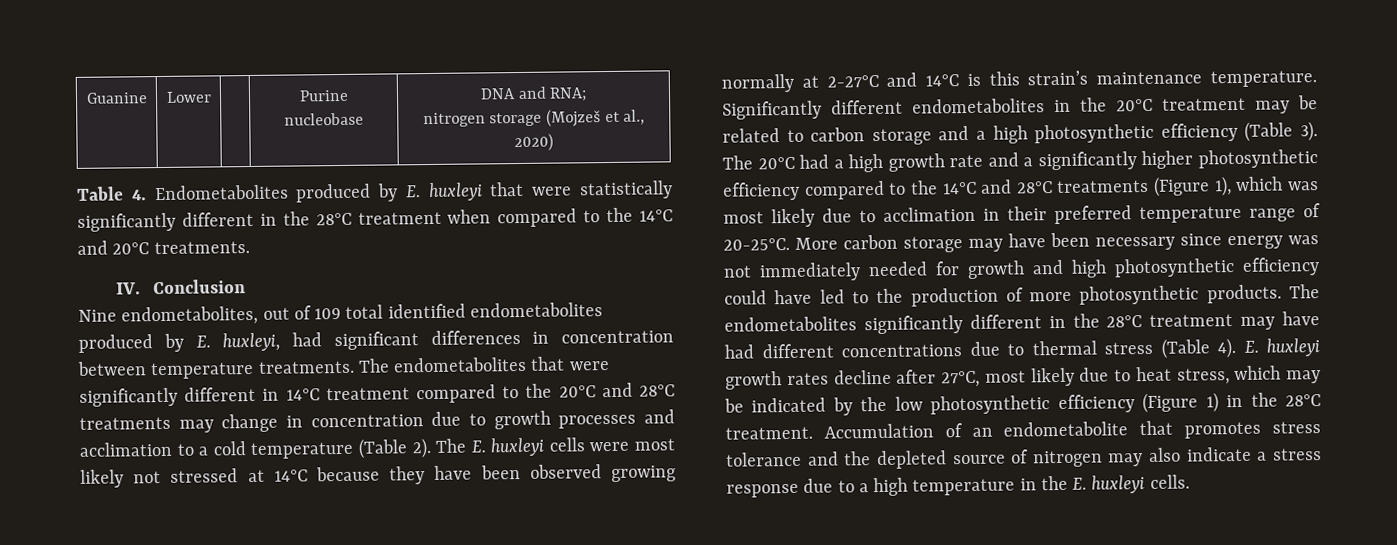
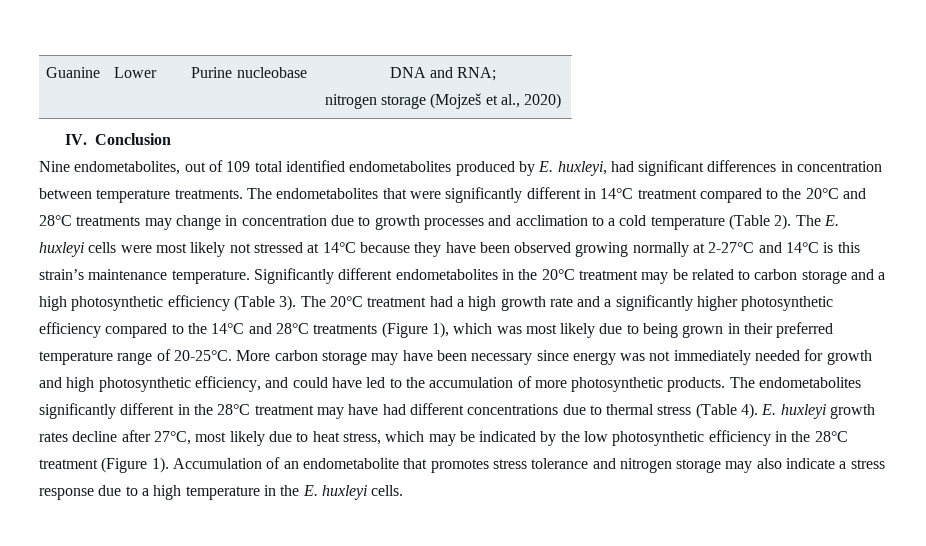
[77,180,673,203] [77,207,673,232] [77,240,250,255] // Table 4. Endometabolites produced by E. huxleyi that were statistically significantly different in the 28°C treatment when compared to the 14°C and 20°C treatments. -> (562, 101) none
(795, 163) none -> [367,297,427,307] treatment
[883,206,976,222] acclimation -> [643,323,724,338] being grown
[1242,257,1320,276] efficiency -> [194,376,289,392] efficiency, and
[910,287,999,307] production -> [429,377,514,388] accumulation
[1142,392,1321,414] [725,426,813,440] (Figure 1) in the 28°C treatment. -> [775,431,848,442] [39,457,169,473] in the 28°C treatment (Figure 1).
[844,449,1103,470] the depleted source of nitrogen -> [619,458,722,473] nitrogen storage

